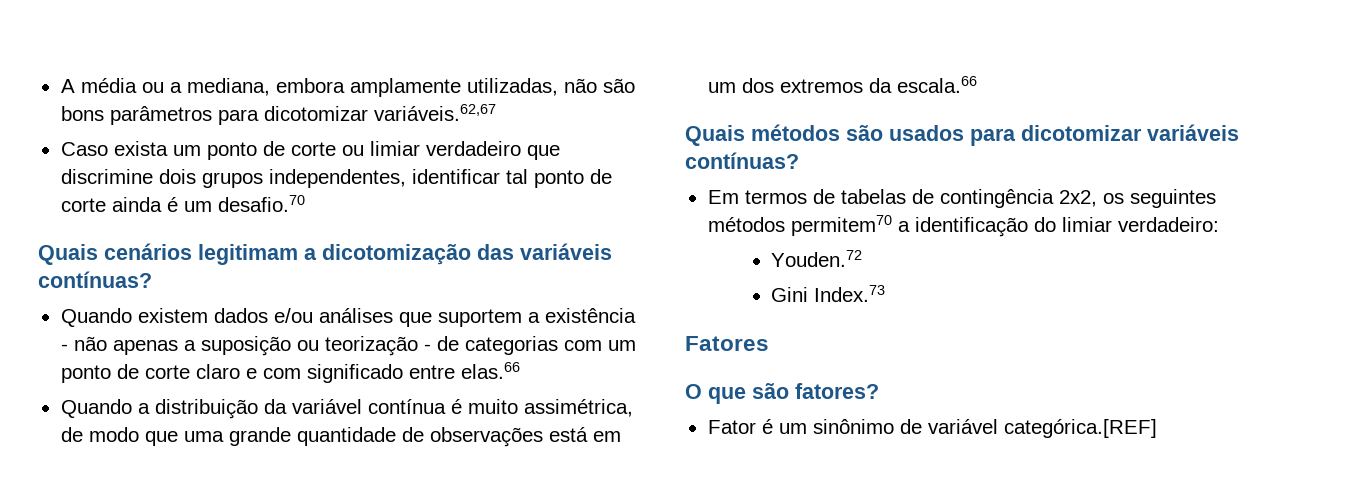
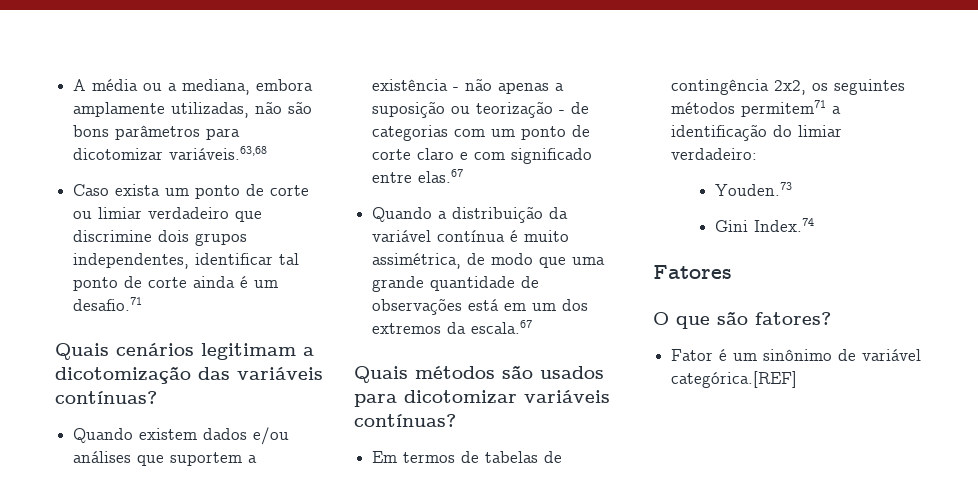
[373,104,496,121] variáveis.62,67 -> [169,146,268,160] variáveis.63,68
[217,195,305,212] desafio.70 -> [73,297,143,311] desafio.71
[460,362,520,379] elas.66 -> [418,169,464,183] elas.67
[896,76,977,93] escala.66 -> [471,320,533,334] escala.67
[790,215,892,236] permitem70 -> [741,100,827,117] permitem71
[770,250,862,267] Youden.72 -> [714,182,792,196] Youden.73
[813,285,885,302] Index.73 -> [753,218,814,232] Index.74

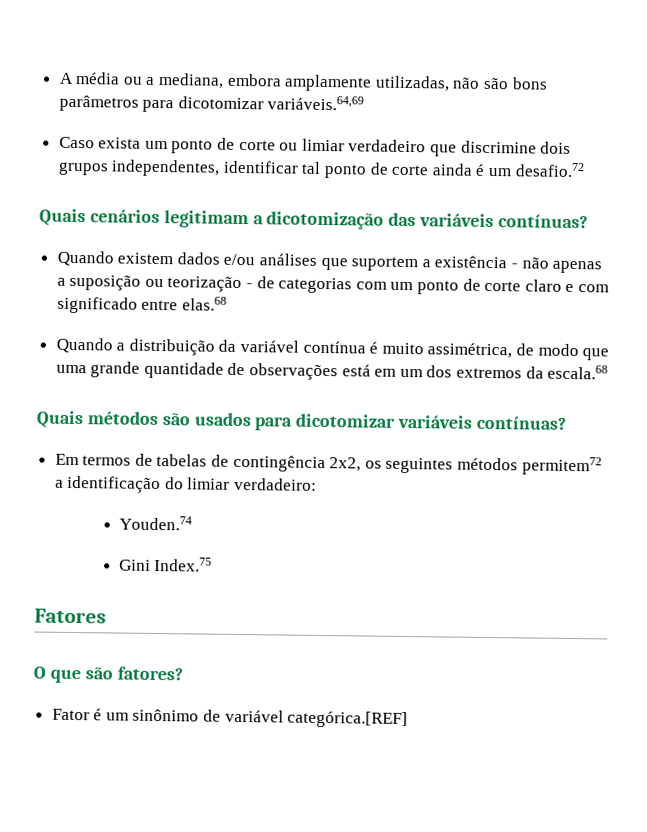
[169,146,268,160] variáveis.63,68 -> [267,95,365,111] variáveis.64,69
[73,297,143,311] desafio.71 -> [514,162,585,178] desafio.72
[418,169,464,183] elas.67 -> [181,296,227,311] elas.68
[471,320,533,334] escala.67 -> [547,364,609,380] escala.68
[741,100,827,117] permitem71 -> [521,456,602,476] permitem72
[714,182,792,196] Youden.73 -> [118,515,192,531] Youden.74
[753,218,814,232] Index.74 -> [154,556,213,572] Index.75

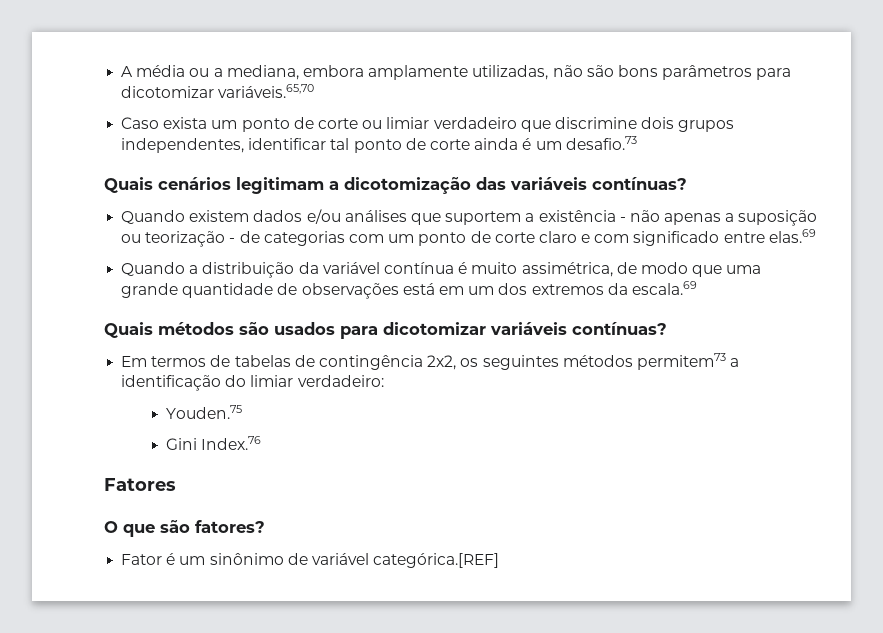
[267,95,365,111] variáveis.64,69 -> [218,84,315,98] variáveis.65,70
[514,162,585,178] desafio.72 -> [565,136,637,150] desafio.73
[181,296,227,311] elas.68 -> [768,229,816,243] elas.69
[547,364,609,380] escala.68 -> [631,281,697,295] escala.69
[521,456,602,476] permitem72 -> [636,353,726,370] permitem73
[118,515,192,531] Youden.74 -> [166,405,243,419] Youden.75
[154,556,213,572] Index.75 -> [201,436,262,450] Index.76

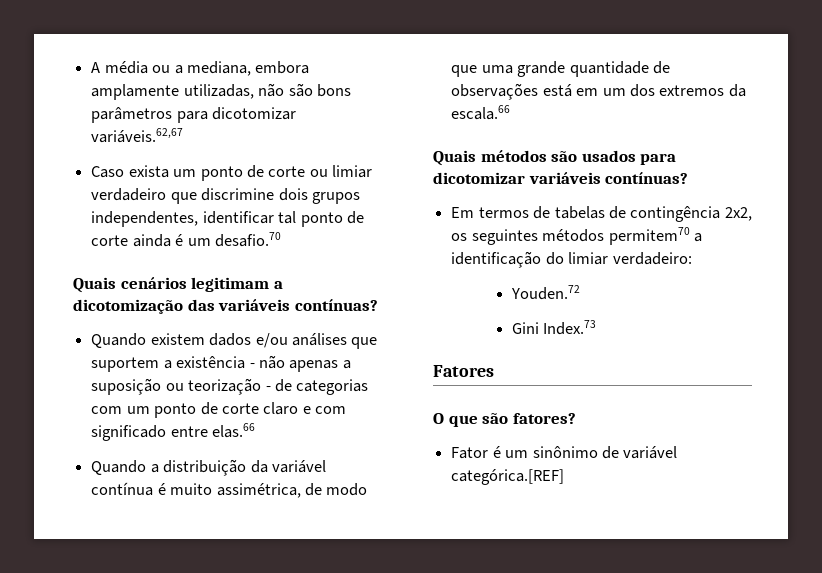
[218,84,315,98] variáveis.65,70 -> [91,128,184,143] variáveis.62,67
[565,136,637,150] desafio.73 -> [214,232,281,247] desafio.70
[768,229,816,243] elas.69 -> [212,423,256,438] elas.66
[631,281,697,295] escala.69 -> [451,105,511,120] escala.66
[636,353,726,370] permitem73 -> [608,227,690,245] permitem70
[166,405,243,419] Youden.75 -> [510,285,580,300] Youden.72
[201,436,262,450] Index.76 -> [543,320,597,335] Index.73

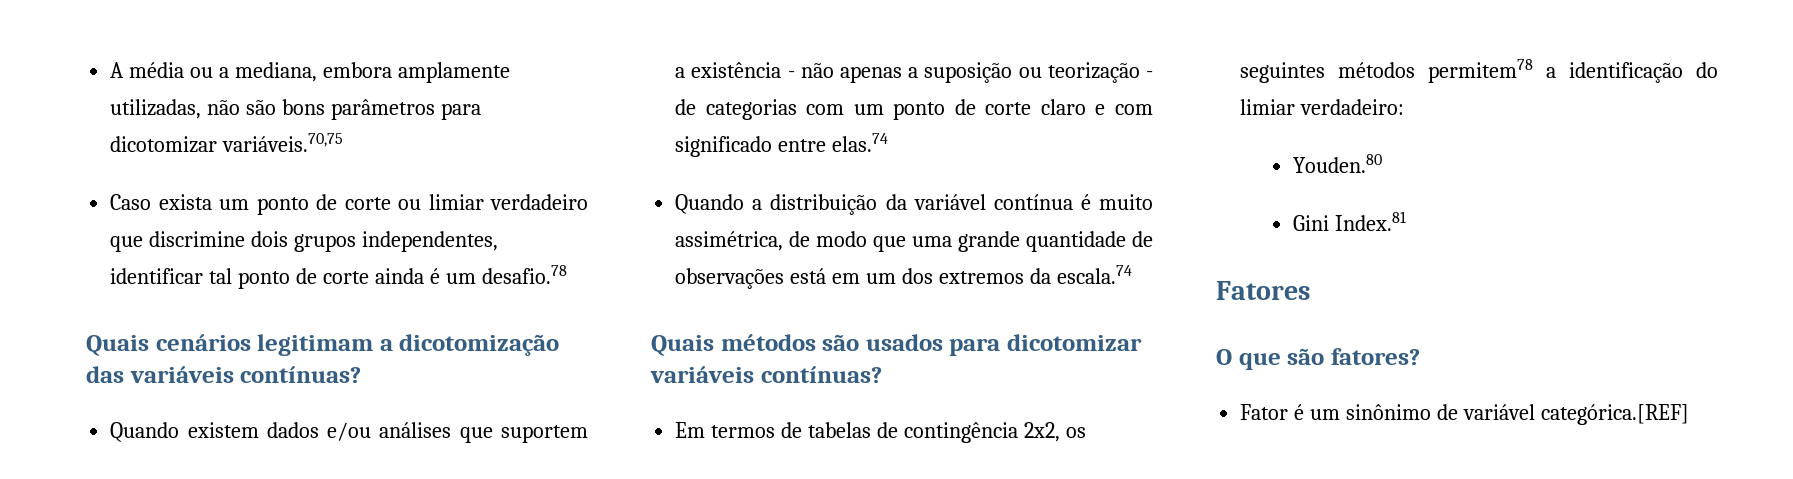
[91,128,184,143] variáveis.62,67 -> [222,133,344,152] variáveis.70,75
[214,232,281,247] desafio.70 -> [481,265,567,284] desafio.78
[212,423,256,438] elas.66 -> [832,133,889,152] elas.74
[451,105,511,120] escala.66 -> [1056,265,1132,284] escala.74
[608,227,690,245] permitem70 -> [1428,59,1534,83] permitem78
[510,285,580,300] Youden.72 -> [1292,154,1382,173] Youden.80
[543,320,597,335] Index.73 -> [1334,211,1406,231] Index.81

